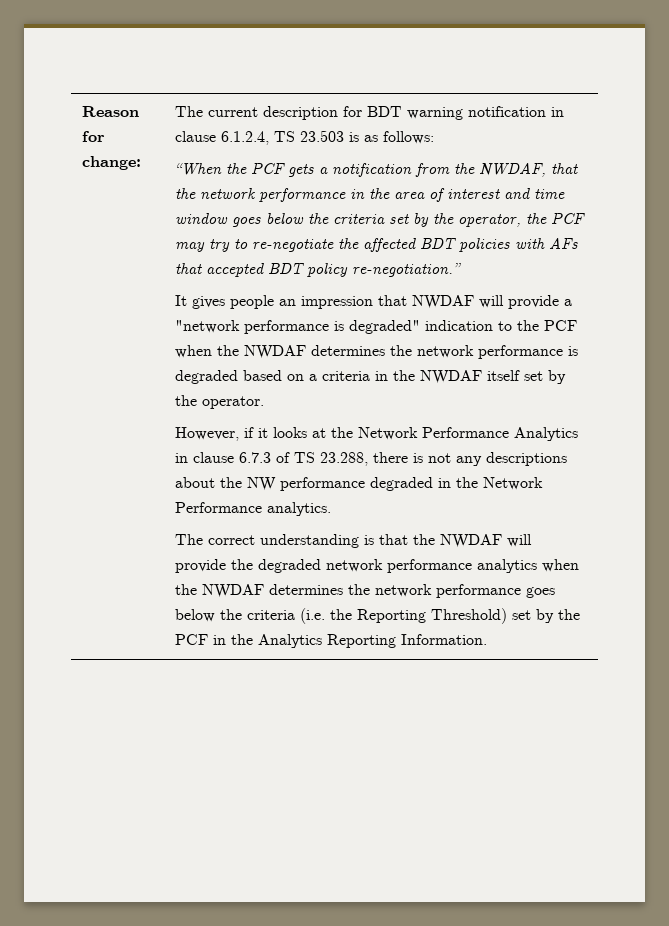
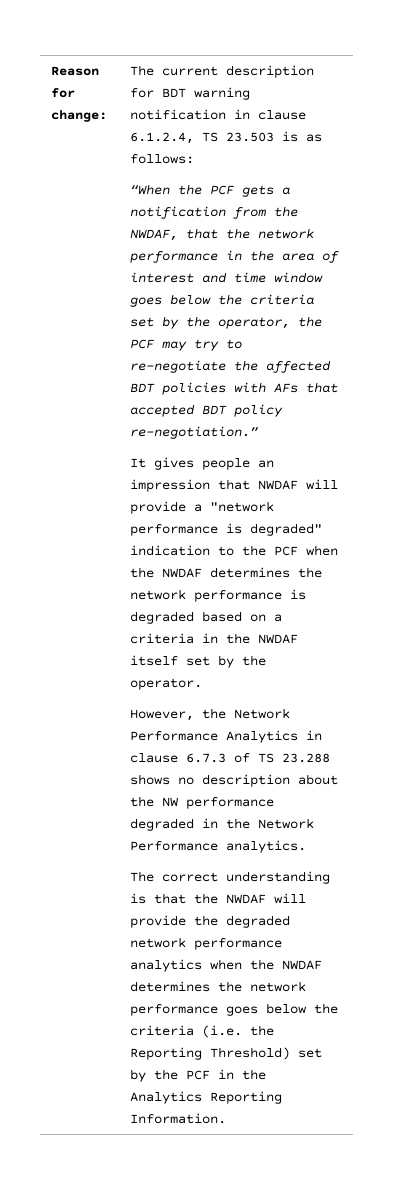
[244,427,327,438] if it looks at -> (195, 715) none
[320,452,568,466] 23.288, there is not any descriptions -> [282,753,331,763] [130,774,291,787] 23.288 shows no description

